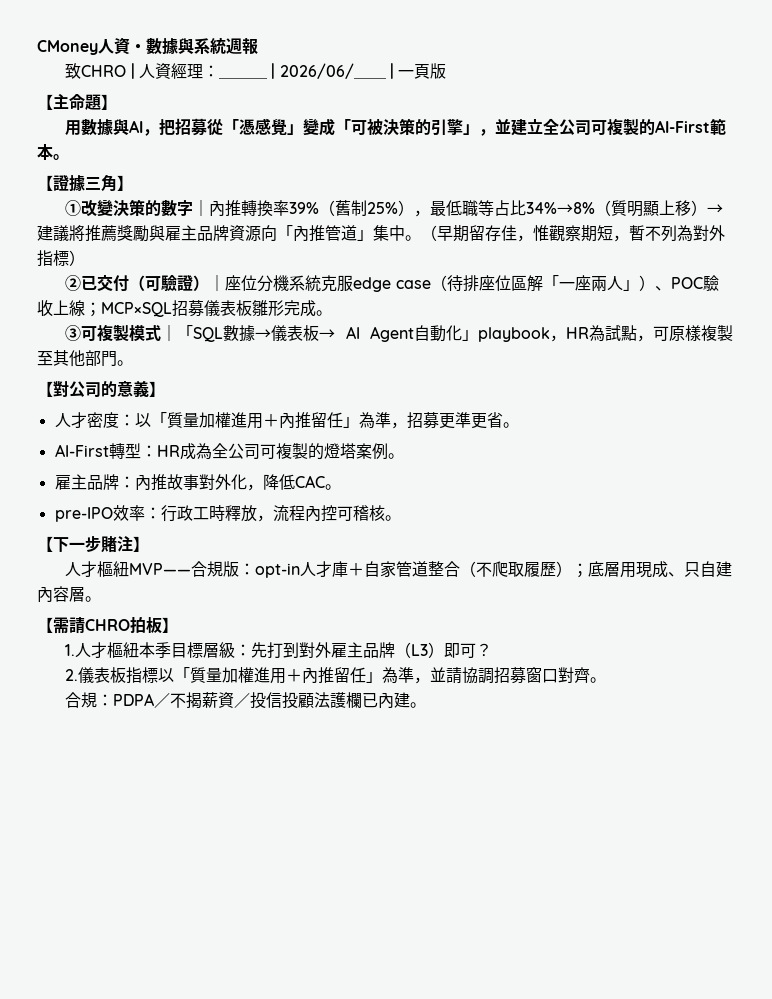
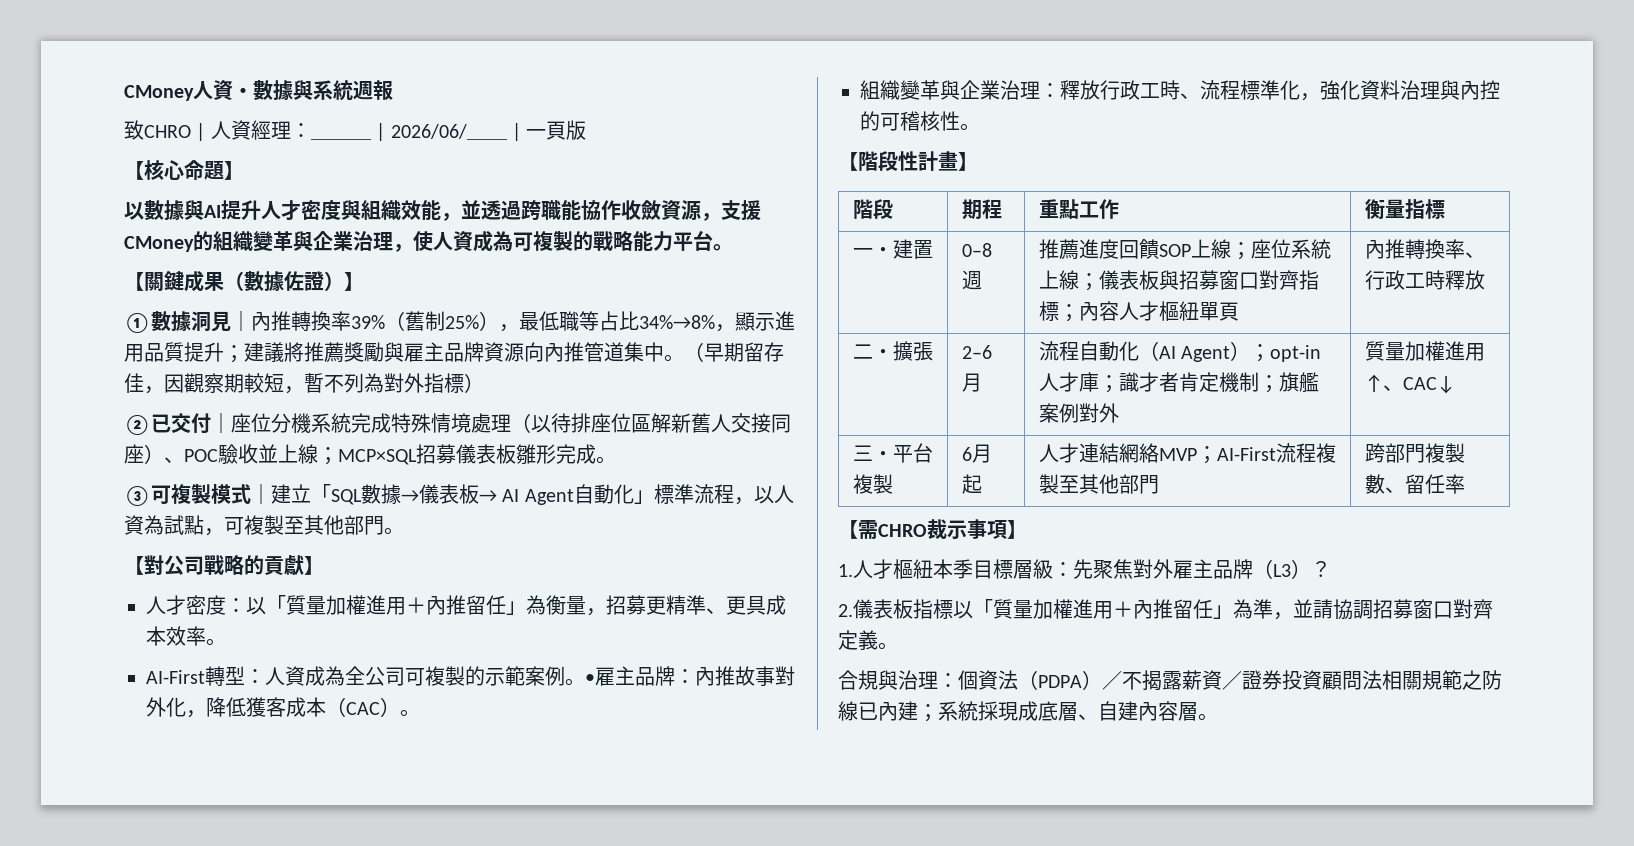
[53,93,69,109] 主 -> [144,160,184,180] 核心
[65,120,82,136] 用 -> [124,202,144,220] 以
[143,118,727,136] [37,144,69,160] [37,174,133,192] [65,199,194,217] ，把招募從「憑感覺」變成「可被決策的引擎」，並建立全公司可複製的AI-First範本。 // 【證據三角】 // ①改變決策的數字 -> [221,200,761,221] [124,230,733,252] [124,270,364,292] [124,311,231,333] 提升人才密度與組織效能，並透過跨職能協作收斂資源，支援CMoney的組織變革與企業治理，使人資成為可複製的戰略能力平台。 // 【關鍵成果（數據佐證）】 // ①數據洞見
[595,200,724,217] （質明顯上移）→ -> [715,311,795,332] [124,342,244,363] ，顯示進用品質提升；
[277,225,293,239] 「 -> (544, 352) none
[357,229,373,241] 」 -> (624, 352) none
[533,225,597,242] 惟觀察期 -> [164,373,264,394] 因觀察期較
[129,275,210,291] （可驗證） -> (211, 423) none
[321,275,639,292] 克服edge case（待排座位區解「一座兩人」 -> [351,413,791,433] [124,444,144,464] 完成特殊情境處理（以待排座位區解新舊人交接同座
(53, 308) none -> [258,444,278,463] 並
(178, 333) none -> [271,484,311,504] 建立
[478,327,589,342] playbook，HR -> [653,484,794,505] [124,515,144,535] 標準流程，以人資
[669,325,701,341] 原樣 -> (244, 526) none
[101,380,149,397] 的意義 -> [204,554,304,576] 戰略的貢獻
[374,412,391,428] 準 -> [546,595,586,615] 衡量
[454,412,503,429] 準更省 -> [666,595,786,615] [146,626,206,646] 精準、更具成本效率
[156,445,180,457] HR -> [265,666,305,686] 人資
[323,443,356,459] 燈塔 -> [485,666,525,686] 示範
(404, 456) // -> [585,674,595,684] •
[294,475,341,490] [54,505,401,522] [37,536,149,553] [65,561,733,578] [37,586,101,603] [37,617,162,634] CAC。 // pre-IPO效率：行政工時釋放，流程內控可稽核。 // 【下一步賭注】 // 人才樞紐MVP——合規版：opt-in人才庫＋自家管道整合（不爬取履歷）；底層用現成、只自建內容層。 // 【需請CHRO拍板 -> [246,697,420,717] [860,80,1500,101] [860,111,980,131] [838,151,978,171] [852,199,893,219] [961,199,1002,220] [1038,199,1119,219] [1364,199,1445,219] [852,239,933,259] [961,243,992,257] [961,270,982,290] [1038,239,1331,260] [1038,270,1319,291] [1038,301,1239,322] [1364,239,1485,259] [1364,270,1485,290] [852,341,933,361] [961,345,992,359] [961,373,982,392] [1038,341,1322,362] [1038,372,1319,393] [1038,403,1119,423] [1364,341,1485,361] [1364,374,1455,394] [852,443,933,463] [852,474,893,494] [961,444,992,463] [961,474,982,494] [1038,443,1336,464] [1038,474,1159,494] [1364,443,1465,463] [1364,474,1465,494] [838,519,1007,540] 獲客成本（CAC）。 // 組織變革與企業治理：釋放行政工時、流程標準化，強化資料治理與內控的可稽核性。 // 【階段性計畫】 // 階段 | 期程 | 重點工作 | 衡量指標 // 一・建置 | 0–8週 | 推薦進度回饋SOP上線；座位系統上線；儀表板與招募窗口對齊指標；內容人才樞紐單頁 | 內推轉換率、行政工時釋放 // 二・擴張 | 2–6月 | 流程自動化（AI Agent）；opt-in人才庫；識才者肯定機制；旗艦案例對外 | 質量加權進用↑、CAC↓ // 三・平台複製 | 6月起 | 人才連結網絡MVP；AI-First流程複製至其他部門 | 跨部門複製數、留任率 // 【需CHRO裁示事項
[267,642,300,658] 打到 -> [1093,559,1133,579] 聚焦
[444,643,477,658] 即可 -> (1311, 569) none
(591, 675) none -> [838,630,878,650] 定義
[97,692,411,709] ：PDPA／不揭薪資／投信投顧法護欄已內建 -> [878,670,1502,691] [838,701,1198,722] 與治理：個資法（PDPA）／不揭露薪資／證券投資顧問法相關規範之防線已內建；系統採現成底層、自建內容層

